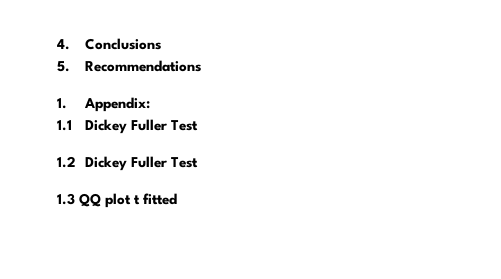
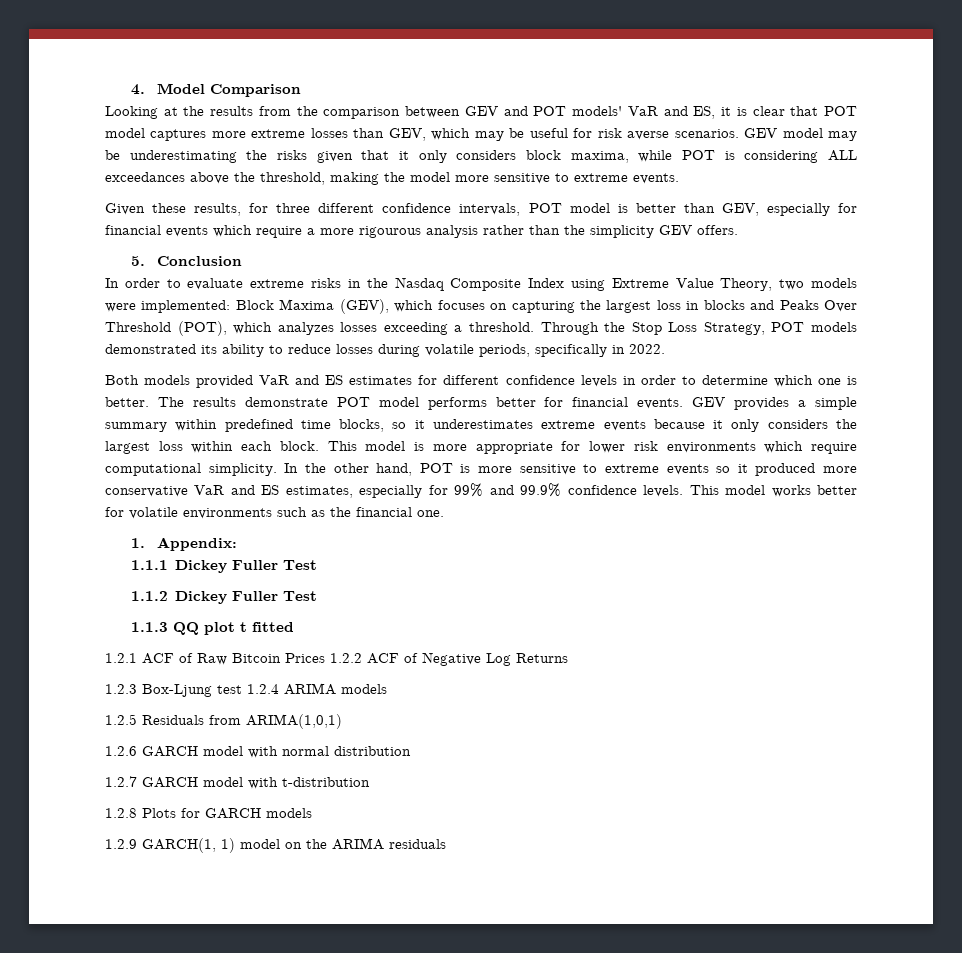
[85,38,162,50] [56,60,202,72] Conclusions // 5. Recommendations -> [156,83,301,97] [105,106,857,119] [105,128,858,141] [105,150,857,163] [105,172,679,185] [105,203,858,216] [105,225,738,238] [130,256,242,266] [105,277,857,291] [105,299,857,314] [105,321,857,336] [105,344,665,357] [105,375,857,388] [105,397,858,410] [105,419,858,432] [105,441,858,454] [105,463,857,476] [105,483,857,498] [105,507,444,519] Model Comparison // Looking at the results from the comparison between GEV and POT models' VaR and ES, it is clear that POT model captures more extreme losses than GEV, which may be useful for risk averse scenarios. GEV model may be underestimating the risks given that it only considers block maxima, while POT is considering ALL exceedances above the threshold, making the model more sensitive to extreme events. // Given these results, for three different confidence intervals, POT model is better than GEV, especially for financial events which require a more rigourous analysis rather than the simplicity GEV offers. // 5. Conclusion // In order to evaluate extreme risks in the Nasdaq Composite Index using Extreme Value Theory, two models were implemented: Block Maxima (GEV), which focuses on capturing the largest loss in blocks and Peaks Over Threshold (POT), which analyzes losses exceeding a threshold. Through the Stop Loss Strategy, POT models demonstrated its ability to reduce losses during volatile periods, specifically in 2022. // Both models provided VaR and ES estimates for different confidence levels in order to determine which one is better. The results demonstrate POT model performs better for financial events. GEV provides a simple summary within predefined time blocks, so it underestimates extreme events because it only considers the largest loss within each block. This model is more appropriate for lower risk environments which require computational simplicity. In the other hand, POT is more sensitive to extreme events so it produced more conservative VaR and ES estimates, especially for 99% and 99.9% confidence levels. This model works better for volatile environments such as the financial one.
[56,119,199,134] [56,156,199,171] [56,193,75,205] 1.1 Dickey Fuller Test // 1.2 Dickey Fuller Test // 1.3 -> [130,560,318,573] [130,591,318,604] [130,622,168,632] 1.1.1 Dickey Fuller Test // 1.1.2 Dickey Fuller Test // 1.1.3
(177, 199) none -> [105,652,568,666] [105,683,387,697] [105,714,342,729] [105,746,411,758] [105,776,370,789] [105,808,312,819] [105,838,446,853] // 1.2.1 ACF of Raw Bitcoin Prices 1.2.2 ACF of Negative Log Returns // 1.2.3 Box-Ljung test 1.2.4 ARIMA models // 1.2.5 Residuals from ARIMA(1,0,1) // 1.2.6 GARCH model with normal distribution // 1.2.7 GARCH model with t-distribution // 1.2.8 Plots for GARCH models // 1.2.9 GARCH(1, 1) model on the ARIMA residuals

